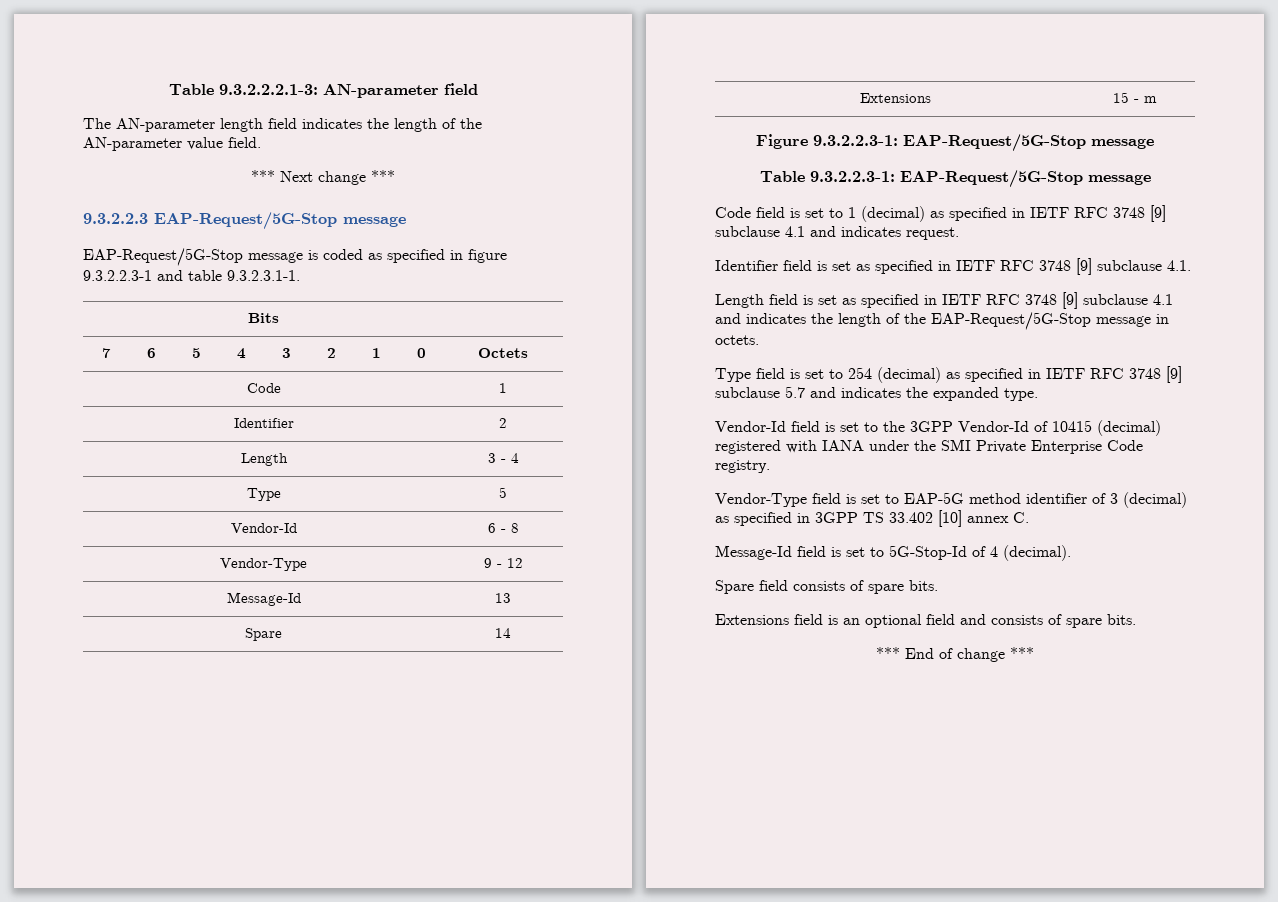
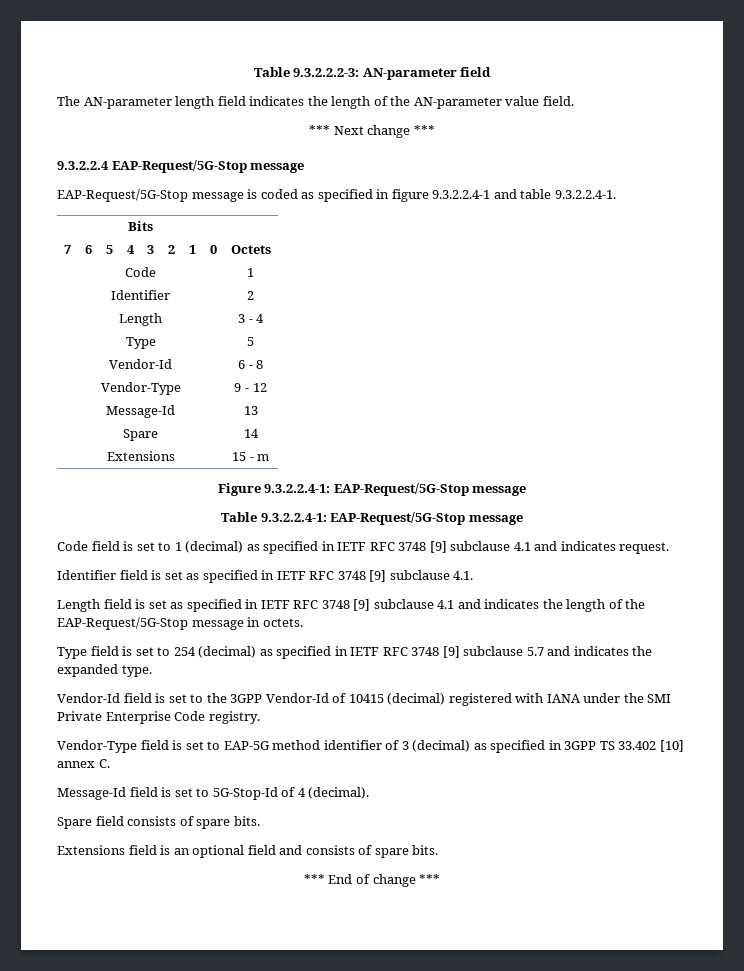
[168,84,318,95] Table 9.3.2.2.2.1-3: -> [253,67,360,77] Table 9.3.2.2.2-3:
[83,213,148,224] 9.3.2.2.3 -> [57,161,109,170] 9.3.2.2.4
[83,270,152,281] 9.3.2.2.3-1 -> [432,190,491,199] 9.3.2.2.4-1
[227,270,300,281] 9.3.2.3.1-1. -> [554,190,616,199] 9.3.2.2.4-1.
[813,135,898,146] 9.3.2.2.3-1: -> [264,484,331,493] 9.3.2.2.4-1:
[809,171,895,182] 9.3.2.2.3-1: -> [260,513,327,522] 9.3.2.2.4-1:

